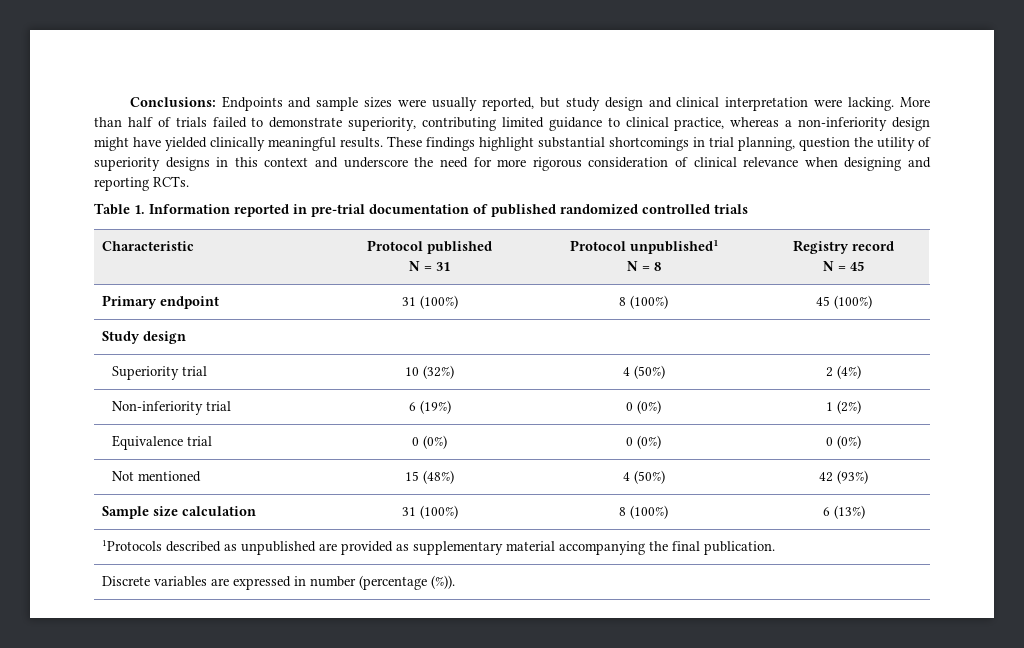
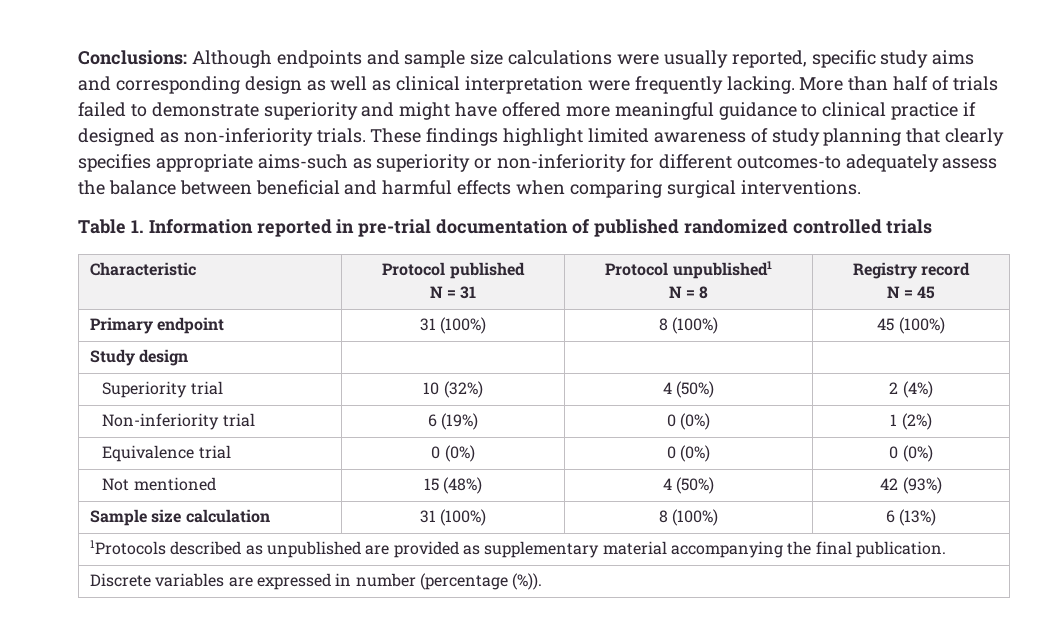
[221,96,672,111] Endpoints and sample sizes were usually reported, but study design and -> [191,50,975,68] [78,76,392,94] Although endpoints and sample size calculations were usually reported, specific study aims and corresponding design as well as
(843, 103) none -> [634,76,723,94] frequently
[348,117,930,131] [94,136,931,151] [94,157,931,171] [94,176,189,191] superiority, contributing limited guidance to clinical practice, whereas a non-inferiority design might have yielded clinically meaningful results. These findings highlight substantial shortcomings in trial planning, question the utility of superiority designs in this context and underscore the need for more rigorous consideration of clinical relevance when designing and reporting RCTs. -> [263,102,977,120] [78,128,1005,146] [78,154,998,172] [78,180,861,198] superiority and might have offered more meaningful guidance to clinical practice if designed as non-inferiority trials. These findings highlight limited awareness of study planning that clearly specifies appropriate aims-such as superiority or non-inferiority for different outcomes-to adequately assess the balance between beneficial and harmful effects when comparing surgical interventions.

